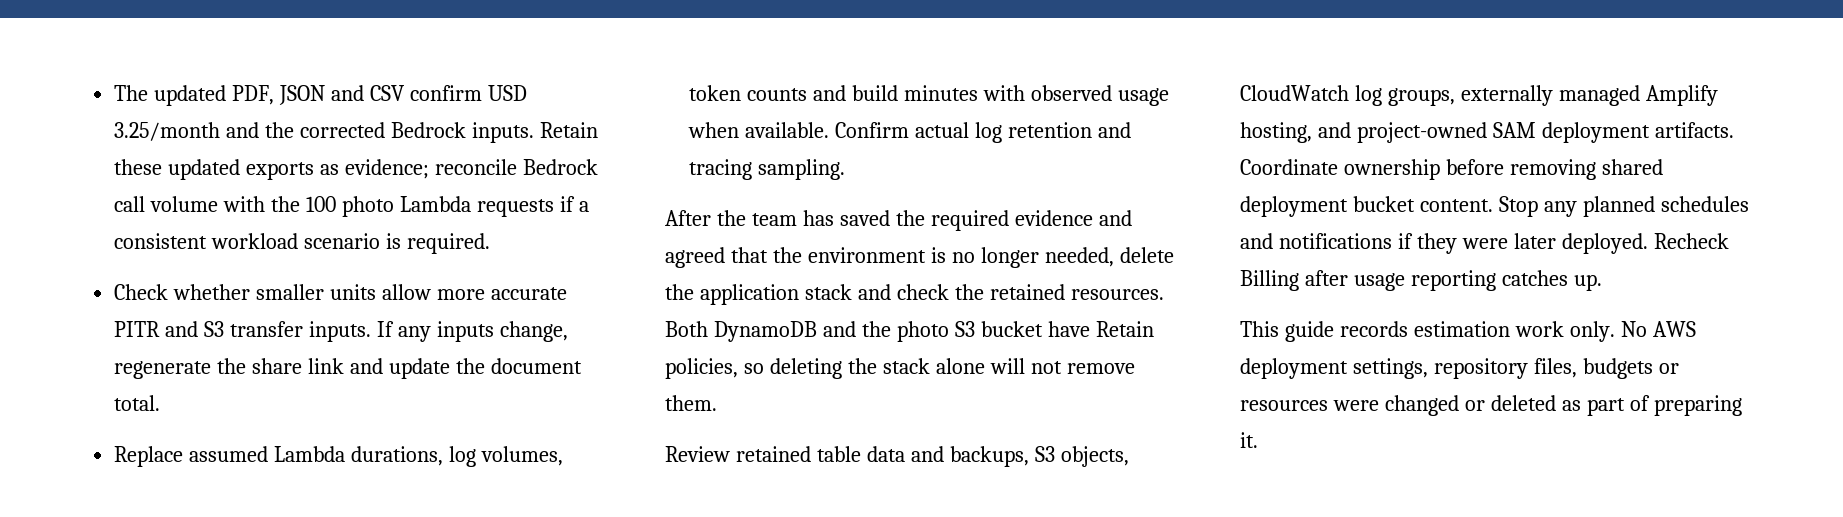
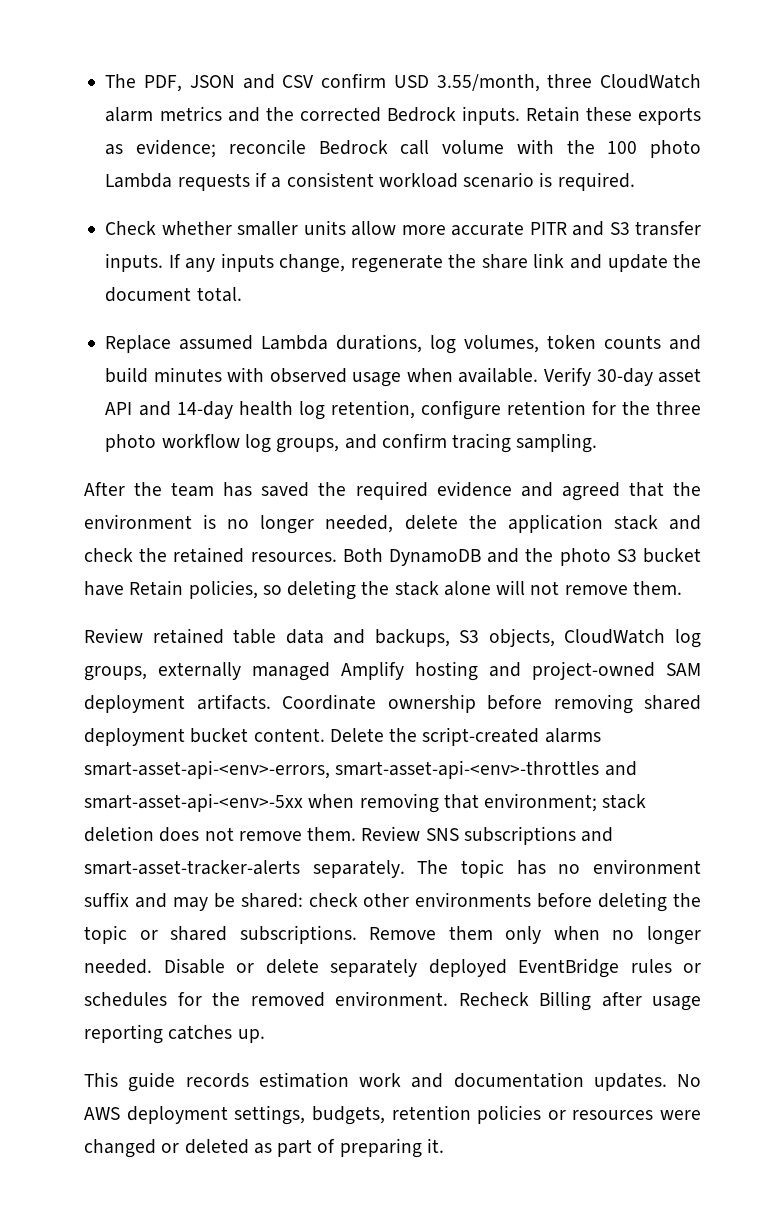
[114,85,227,106] The updated -> [105,74,137,88] The
[114,122,221,141] 3.25/month -> [436,74,701,92] [105,106,222,122] 3.55/month, three CloudWatch alarm metrics
[168,159,241,180] updated -> (632, 114) none
[835,122,1131,143] Confirm actual log retention and -> [543,367,701,386] [105,400,701,420] [105,433,447,453] Verify 30-day asset API and 14-day health log retention, configure retention for the three photo workflow log groups, and confirm
[1240,122,1312,143] hosting, -> [415,661,478,681] hosting
[1498,196,1749,217] [1240,233,1648,254] Stop any planned schedules and notifications if they were later deployed. -> [329,727,601,746] [84,760,637,779] [84,793,647,813] [84,826,614,845] [84,859,701,878] [84,892,701,912] [84,925,701,945] [84,958,701,978] [84,991,448,1007] Delete the script-created alarms smart-asset-api-<env>-errors, smart-asset-api-<env>-throttles and smart-asset-api-<env>-5xx when removing that environment; stack deletion does not remove them. Review SNS subscriptions and smart-asset-tracker-alerts separately. The topic has no environment suffix and may be shared: check other environments before deleting the topic or shared subscriptions. Remove them only when no longer needed. Disable or delete separately deployed EventBridge rules or schedules for the removed environment.
[1569,321,1615,342] only. -> [411,1072,667,1091] and documentation updates.
[1433,358,1653,379] repository files, budgets -> [311,1105,542,1125] budgets, retention policies

